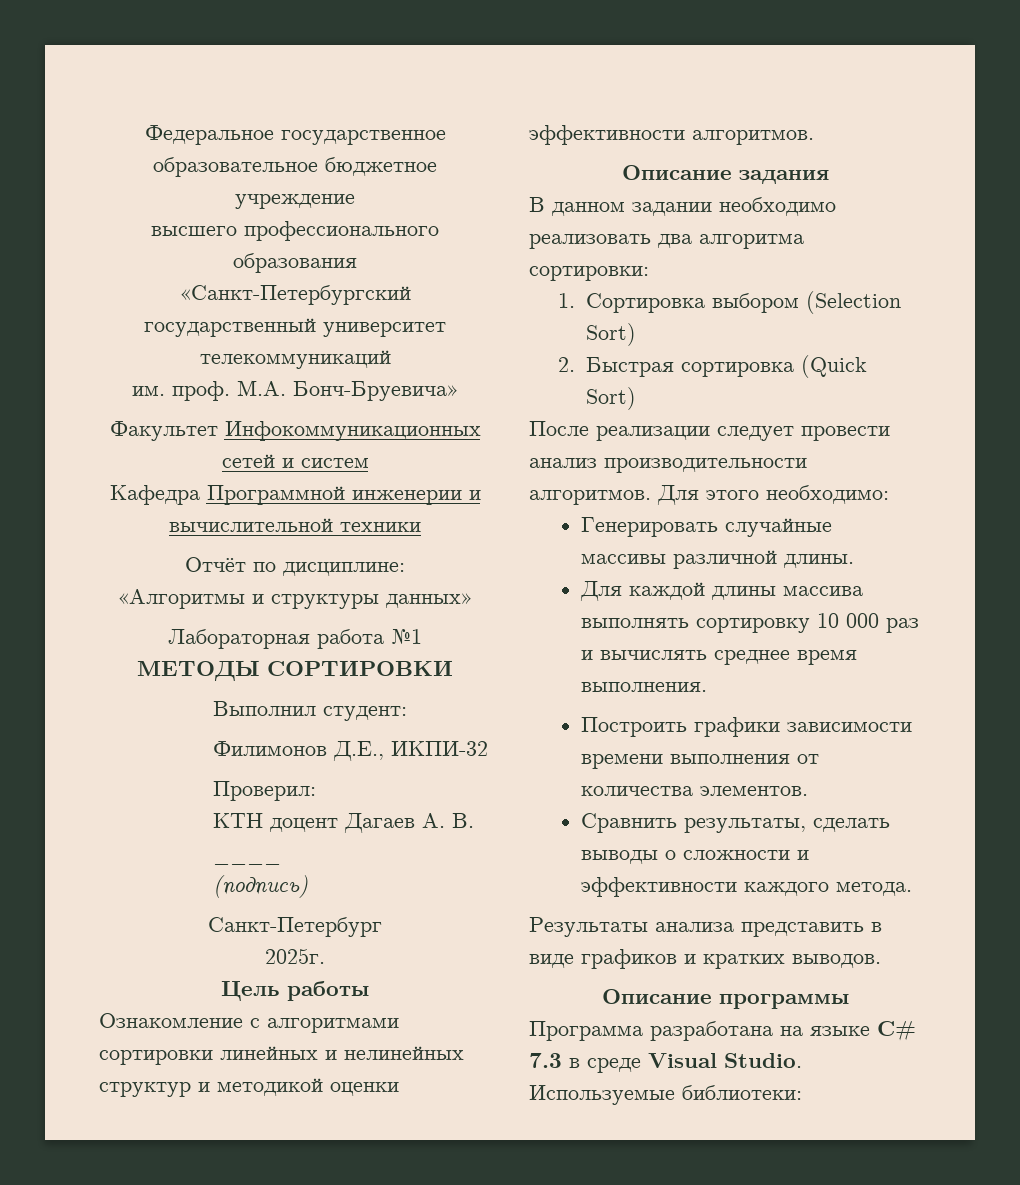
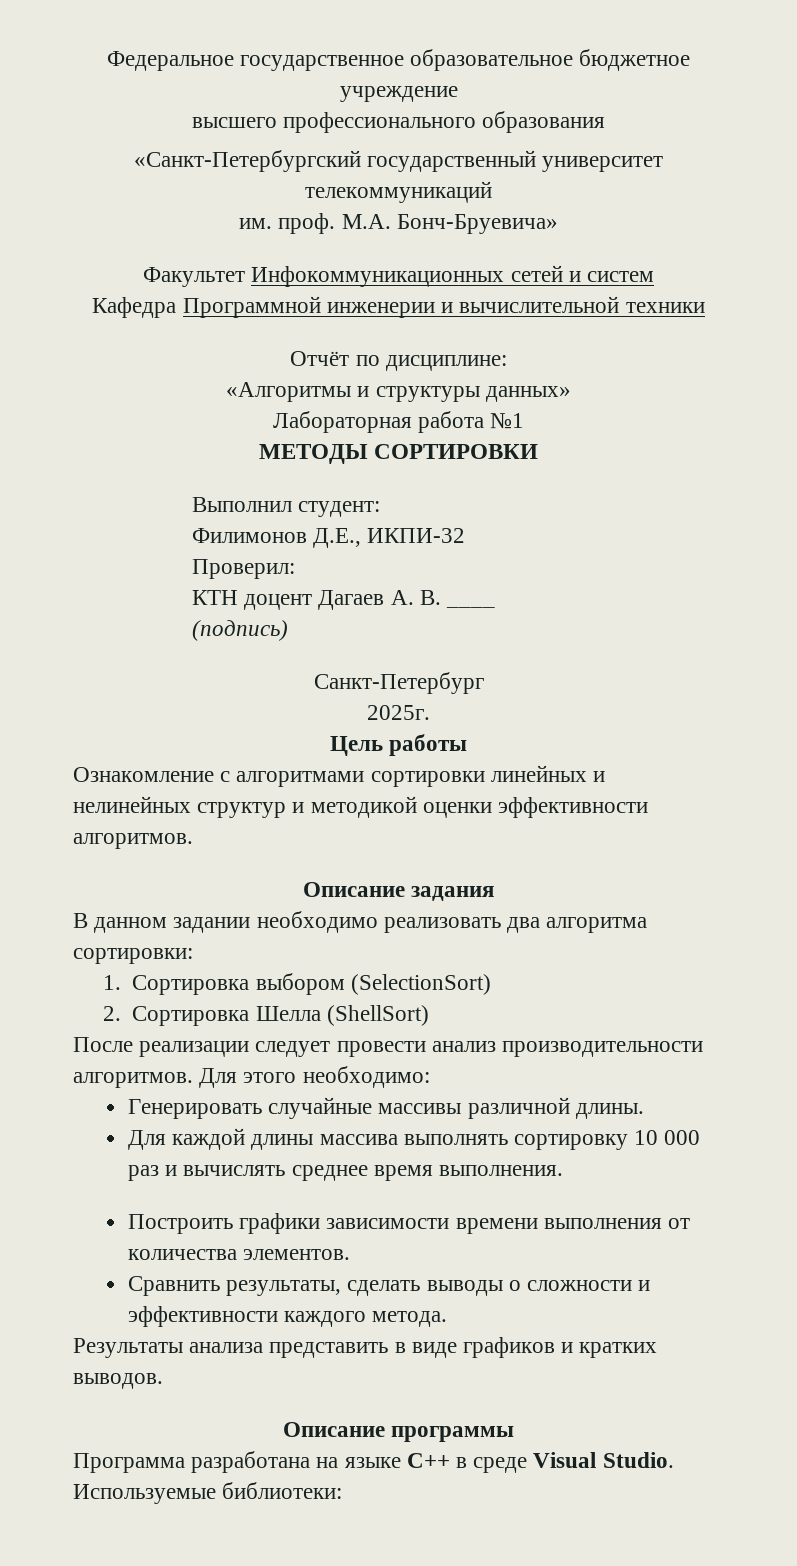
[806,291,902,314] [586,323,637,346] (Selection Sort) -> [350,974,491,995] (SelectionSort)
[586,355,868,378] [586,387,637,410] Быстрая сортировка (Quick Sort) -> [132,1005,429,1026] Сортировка Шелла (ShellSort)
[877,1021,916,1041] [529,1053,562,1068] C# 7.3 -> [406,1453,450,1468] C++

